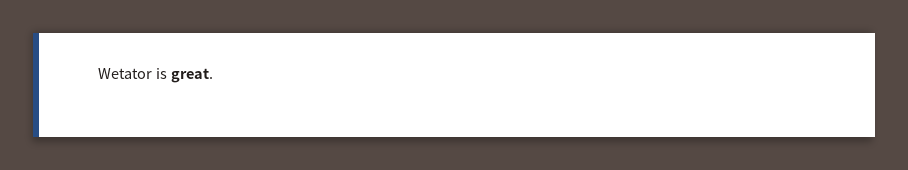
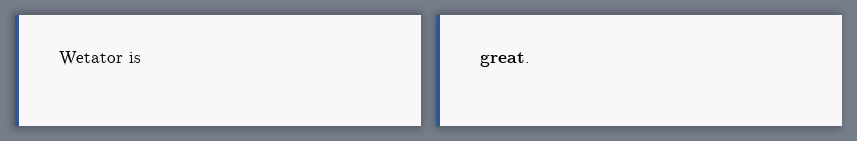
(167, 73) none -> (141, 57) //

